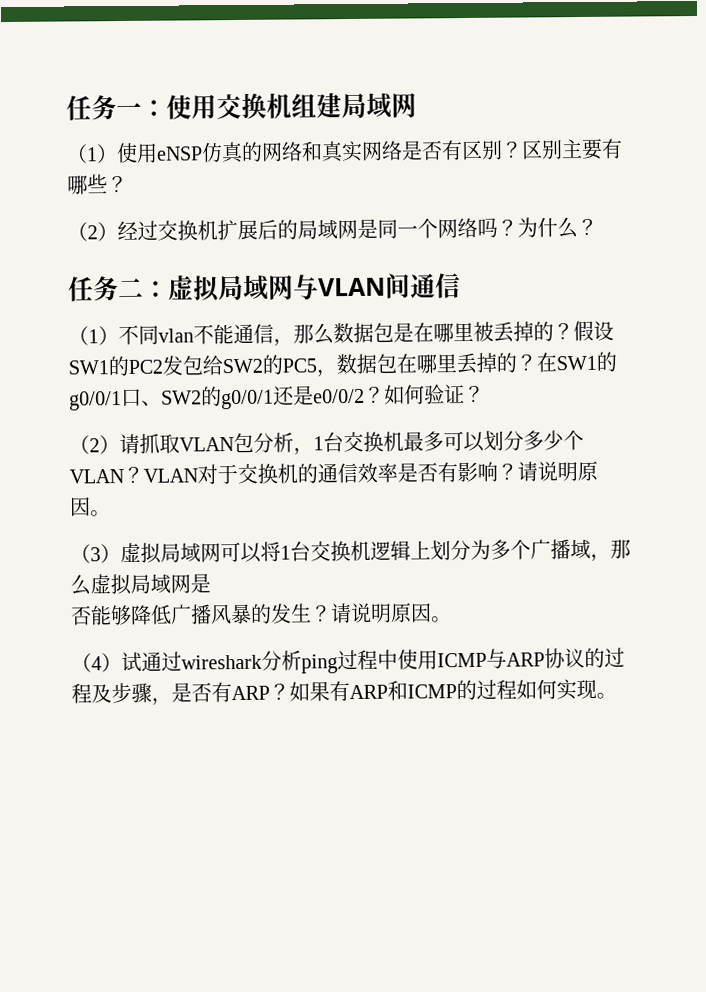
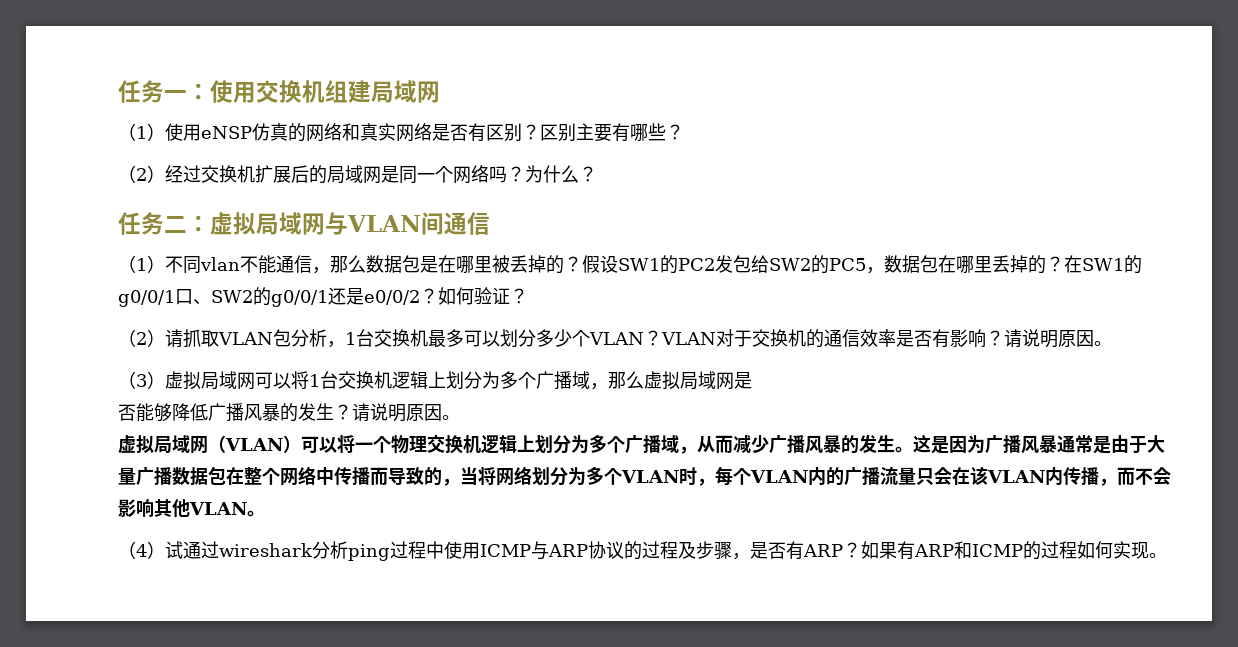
(452, 619) none -> [118,434,1165,454] [118,466,1171,486] [118,499,265,518] // 虚拟局域网（VLAN）可以将一个物理交换机逻辑上划分为多个广播域，从而减少广播风暴的发生。这是因为广播风暴通常是由于大量广播数据包在整个网络中传播而导致的，当将网络划分为多个VLAN时，每个VLAN内的广播流量只会在该VLAN内传播，而不会影响其他VLAN。

